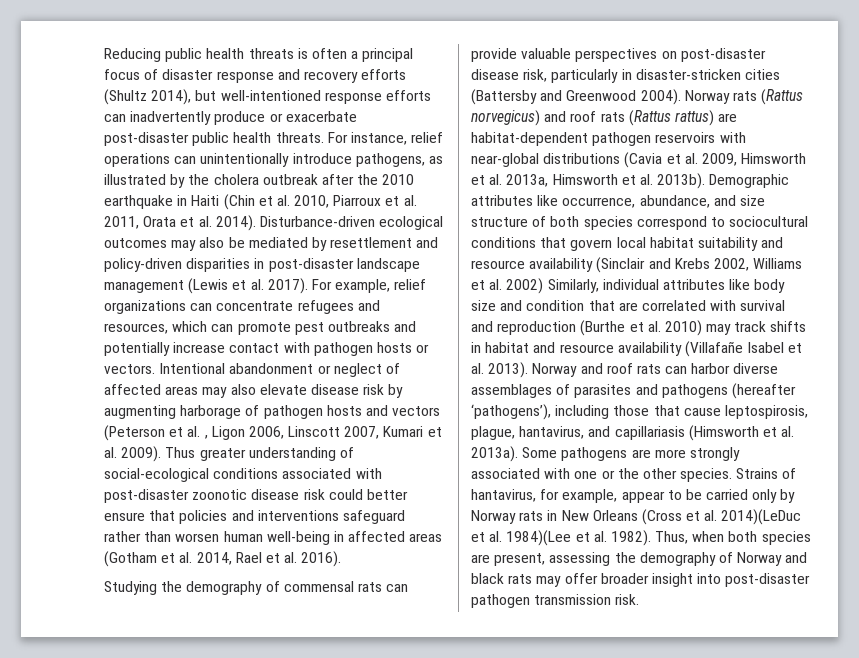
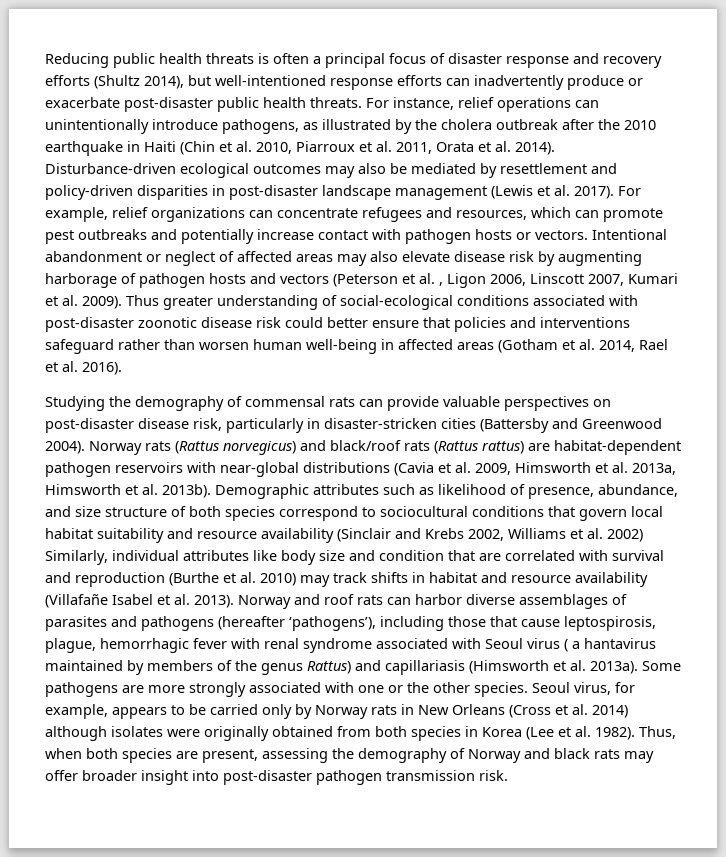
[570,111,597,122] roof -> [330,440,401,451] black/roof
[537,195,636,208] like occurrence, -> [383,484,594,499] such as likelihood of presence,
[519,426,585,439] hantavirus, -> [100,638,656,653] [45,660,351,675] hemorrhagic fever with renal syndrome associated with Seoul virus ( a hantavirus maintained by members of the genus Rattus)
[736,468,797,479] [471,489,536,502] Strains of hantavirus, -> [532,682,611,695] Seoul virus,
[621,491,665,503] appear -> [112,707,167,719] appears
[721,509,802,525] [471,530,572,546] 2014)(LeDuc et al. 1984)(Lee -> [592,705,628,718] [45,726,554,741] 2014) although isolates were originally obtained from both species in Korea (Lee

